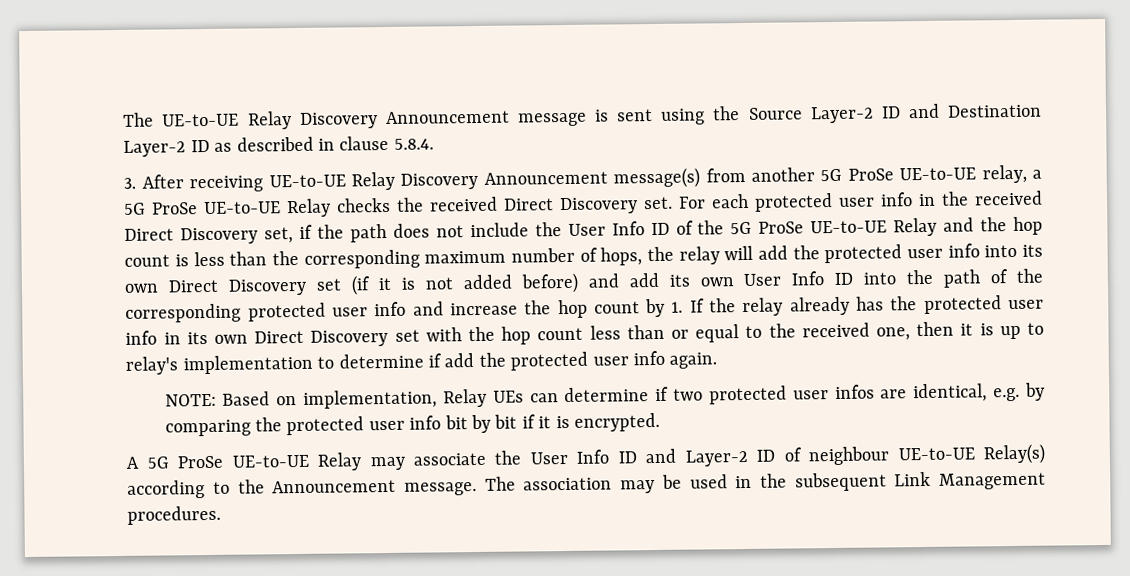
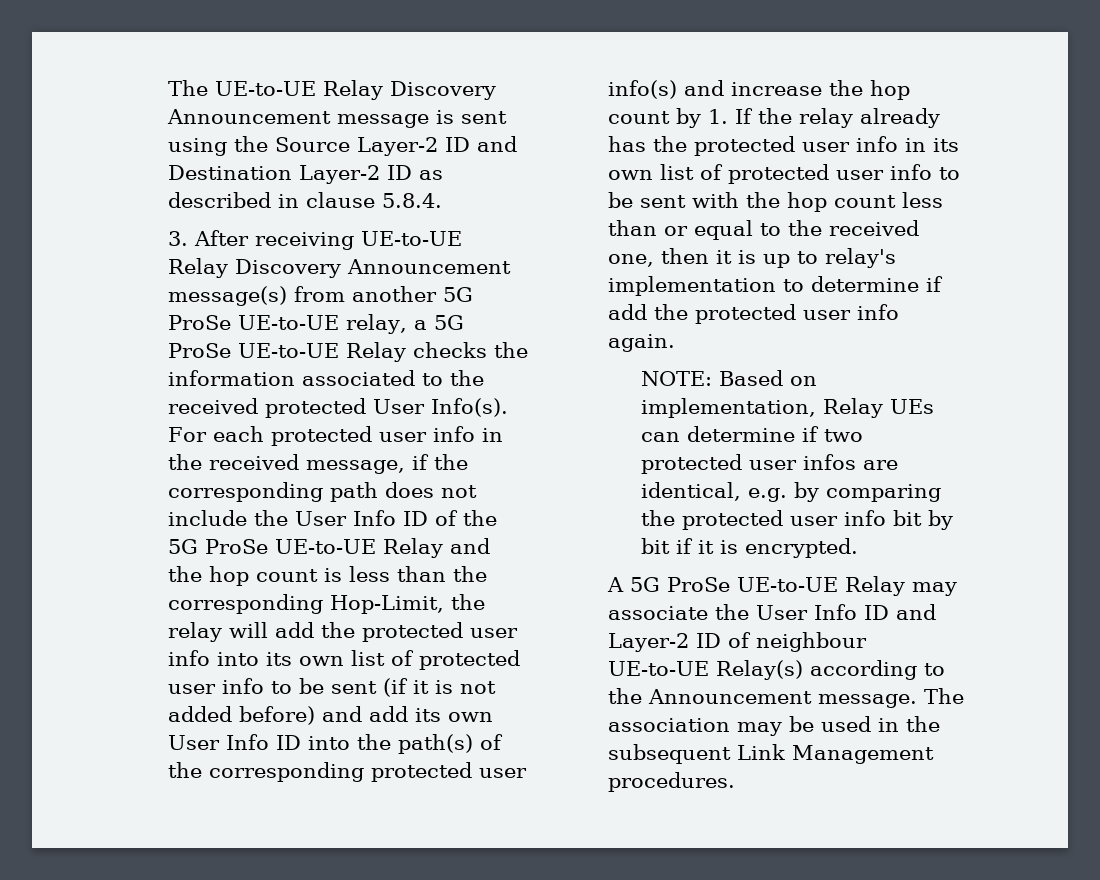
[429,196,674,215] received Direct Discovery set. -> [167,370,484,386] [167,398,508,418] information associated to the received protected User Info(s).
[124,227,294,245] Direct Discovery set, -> [305,460,405,474] message,
(345, 231) none -> [167,482,323,502] corresponding
[424,247,643,266] maximum number of hops, -> [329,595,444,614] Hop-Limit,
[168,278,343,296] Direct Discovery set -> [350,650,520,670] [167,678,377,694] list of protected user info to be sent
[943,269,982,288] path -> [397,734,473,754] path(s)
[374,301,407,317] info -> [607,80,677,99] info(s)
[254,329,420,347] Direct Discovery set -> [659,164,960,184] [607,192,686,208] list of protected user info to be sent

